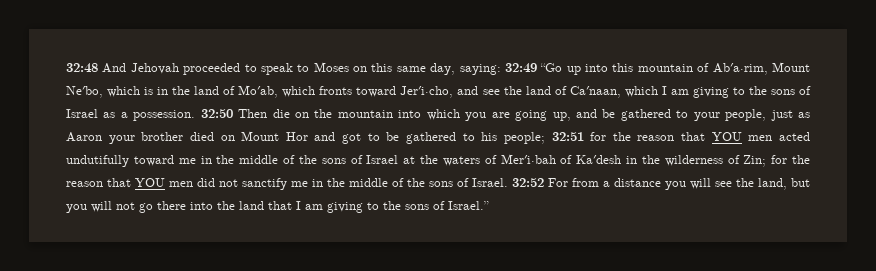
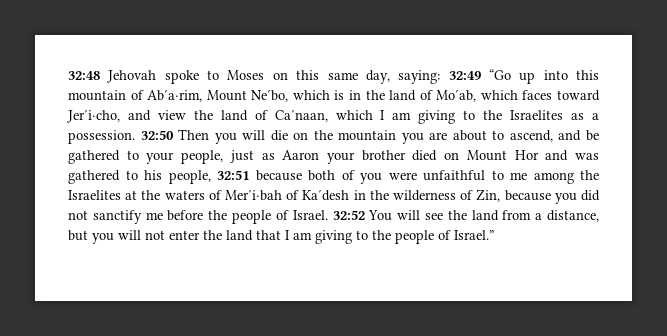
[102,63,293,75] And Jehovah proceeded to speak -> [107,70,199,84] Jehovah spoke
[319,86,353,95] fronts -> [522,90,553,100] faces
[482,89,500,95] see -> [157,110,186,120] view
[770,86,811,95] [66,109,98,118] sons of Israel -> [510,110,564,120] Israelites
(268, 113) none -> [214,130,266,144] you will
[398,109,571,121] into which you are going up, -> [401,130,553,144] you are about to ascend,
[342,132,810,144] [66,155,399,167] got to be gathered to his people; 32:51 for the reason that YOU men acted undutifully toward me in the middle of the sons of Israel -> [575,153,599,160] [68,170,599,184] [68,190,121,200] was gathered to his people, 32:51 because both of you were unfaithful to me among the Israelites
[743,155,811,167] [66,178,787,190] Zin; for the reason that YOU men did not sanctify me in the middle of the sons of Israel. 32:52 For from a distance you will see the land, -> [476,189,600,204] [68,210,599,224] Zin, because you did not sanctify me before the people of Israel. 32:52 You will see the land from a distance,
[139,201,213,213] go there into -> [169,230,200,240] enter
[405,204,429,210] sons -> [395,230,434,244] people

